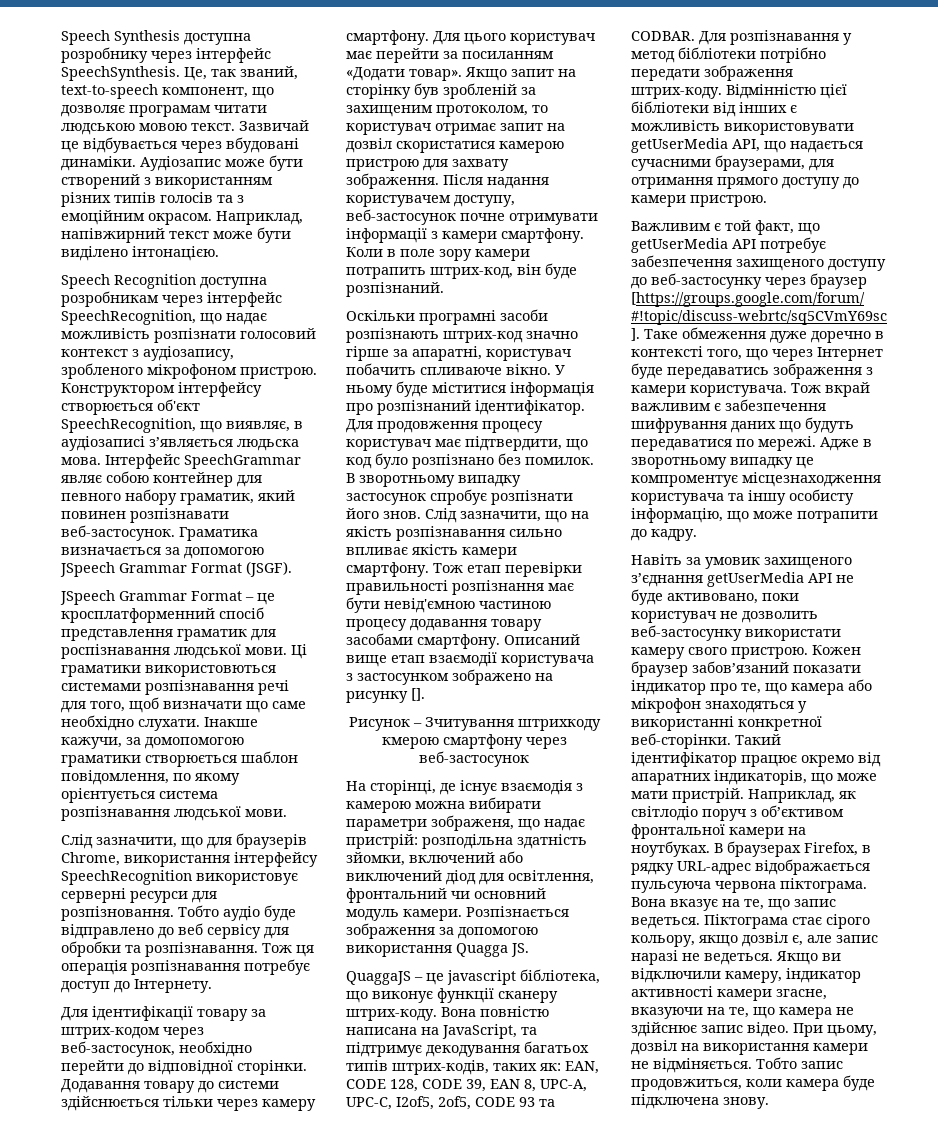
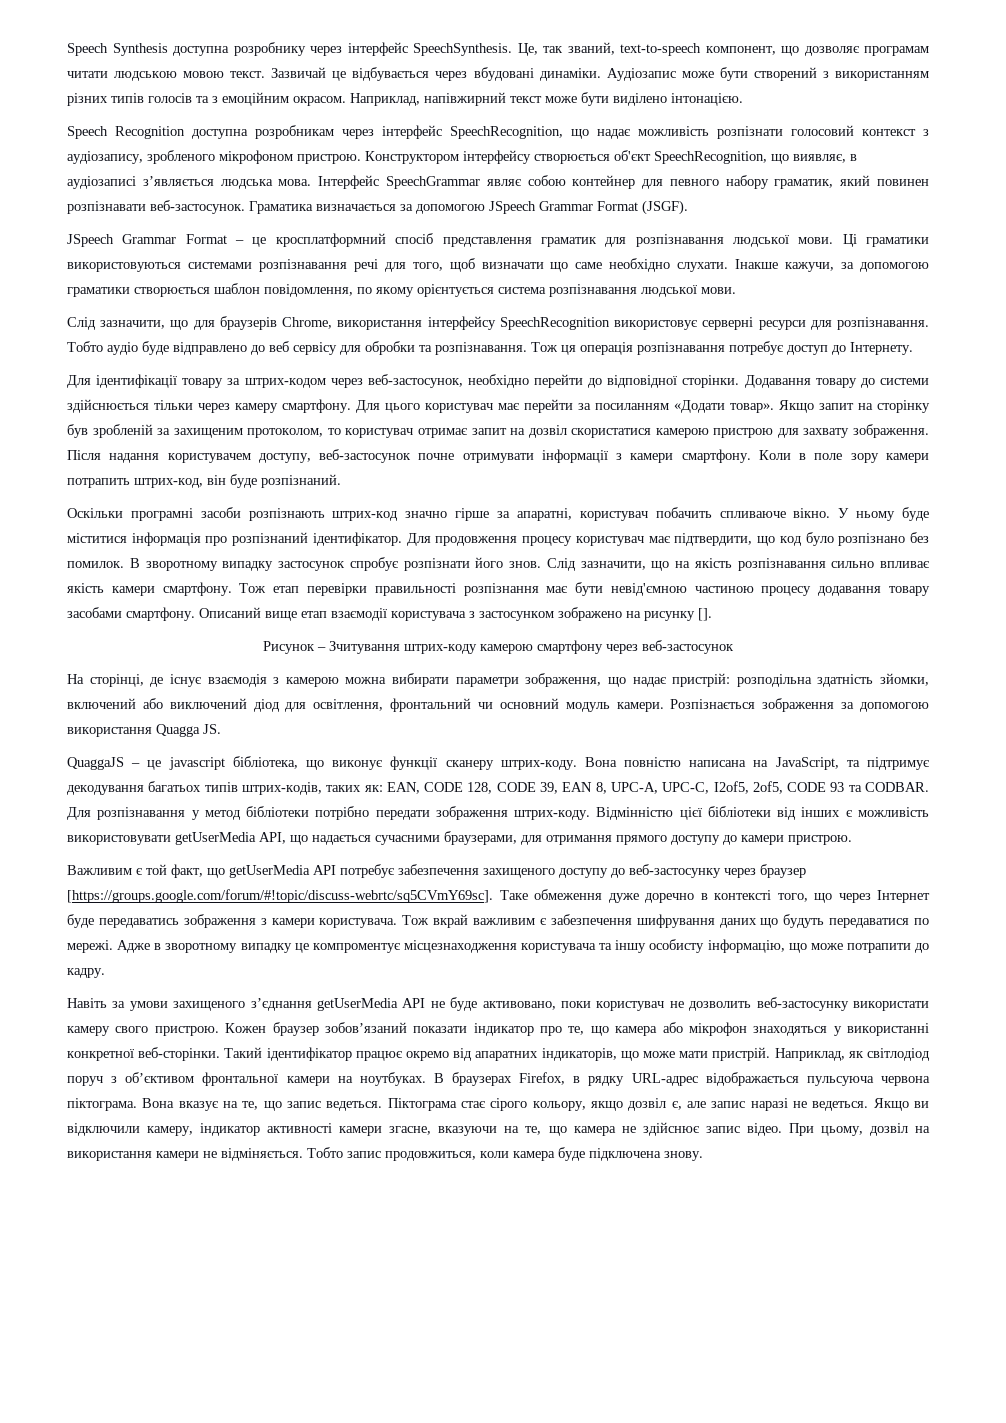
[237,439,299,451] людьска -> [220,179,273,189] людська
[61,608,215,623] кросплатформенний -> [275,233,386,247] кросплатформний
[61,644,170,659] роспізнавання -> [635,234,724,247] розпізнавання
[145,665,276,677] використовються -> [67,262,181,272] використовуються
[145,737,244,749] домопомогою -> [859,262,929,272] допомогою
[61,906,174,921] розпізновання. -> [837,317,930,330] розпізнавання.
[359,475,455,487] зворотньому -> [145,561,218,571] зворотному
[517,719,601,731] [381,737,439,749] штрихкоду кмерою -> [404,644,533,654] штрих-коду камерою
[431,815,514,831] зображеня, -> [525,673,602,687] зображення,
[631,457,727,469] зворотньому -> [165,943,238,953] зворотному
[705,557,760,569] умовик -> [129,1001,168,1011] умови
[692,661,789,673] забов’язаний -> [324,1022,407,1033] зобов’язаний
[631,806,698,821] світлодіо -> [867,1048,931,1061] світлодіод

